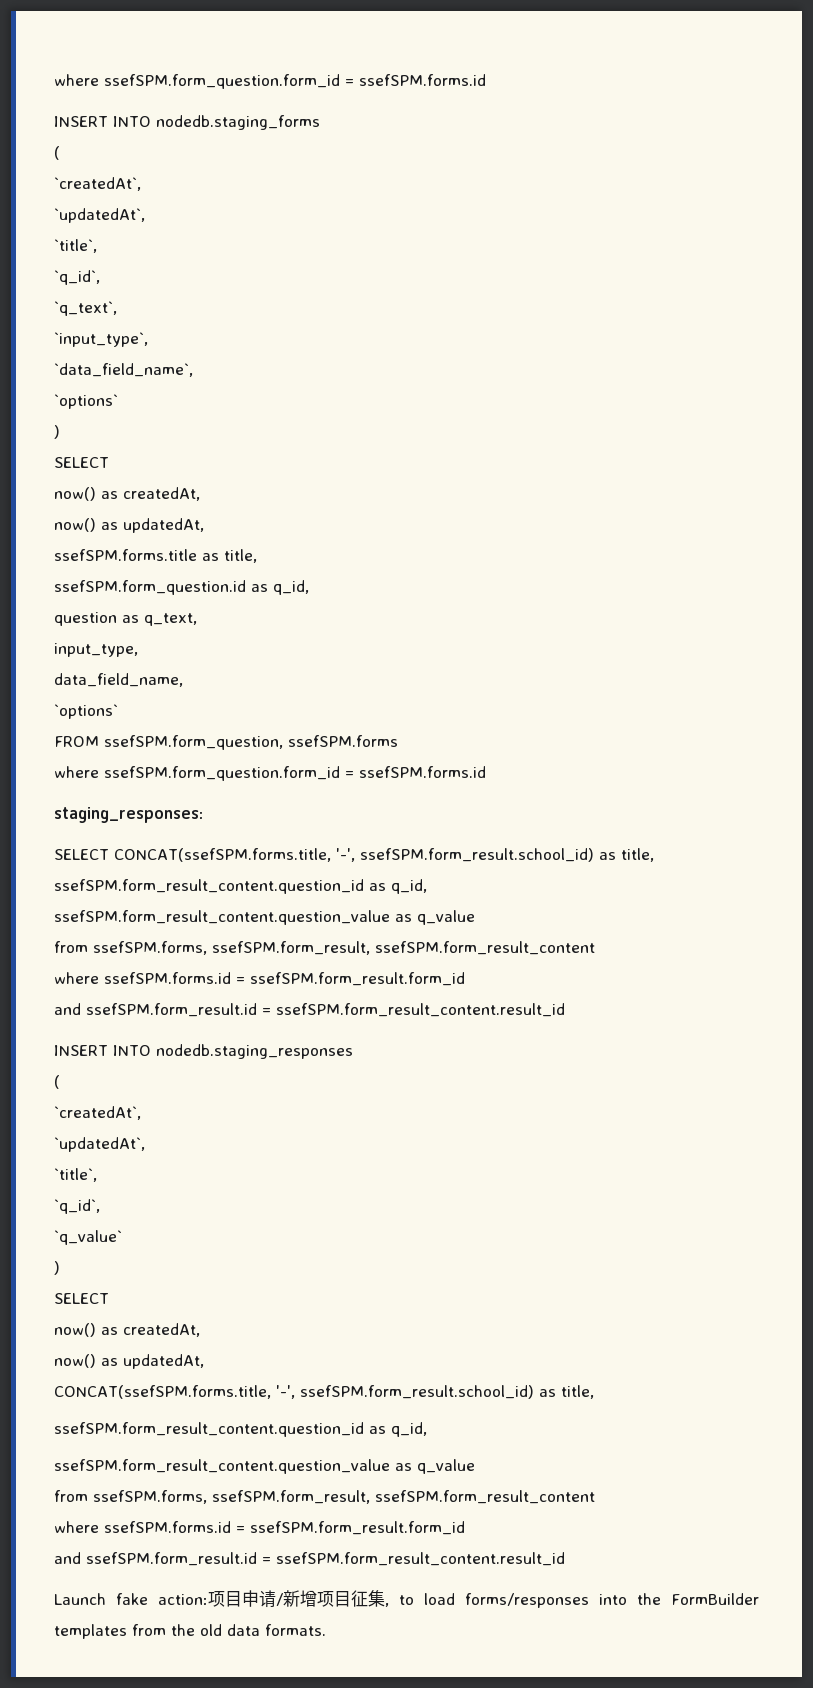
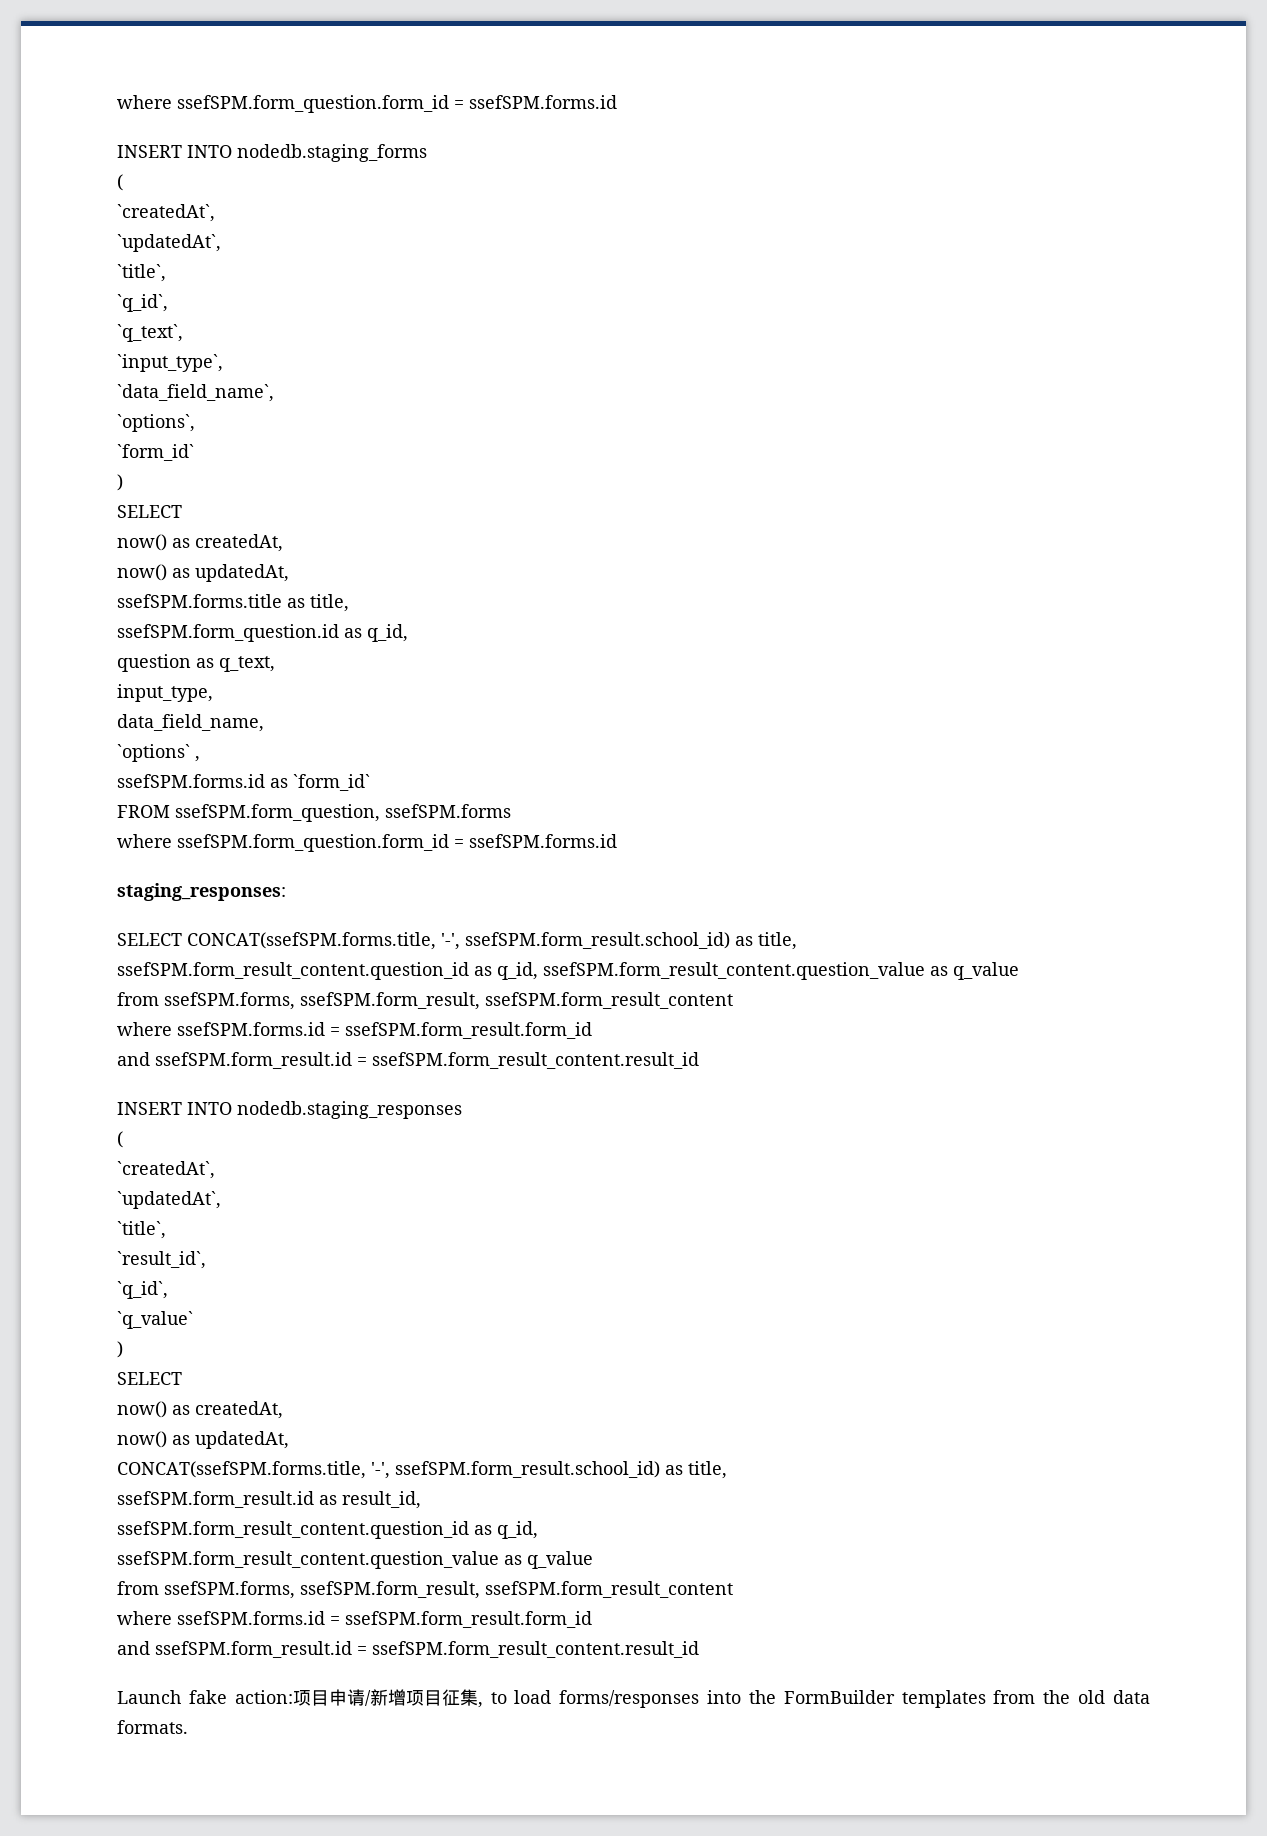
[54,394,118,409] `options` -> [117,414,195,432] [117,444,194,461] `options`, // `form_id`
(118, 711) none -> [195,756,200,762] [117,774,370,791] , // ssefSPM.forms.id as `form_id`
(97, 1175) none -> [117,1251,206,1269] // `result_id`,
(594, 1392) none -> [117,1491,421,1509] // ssefSPM.form_result.id as result_id,

